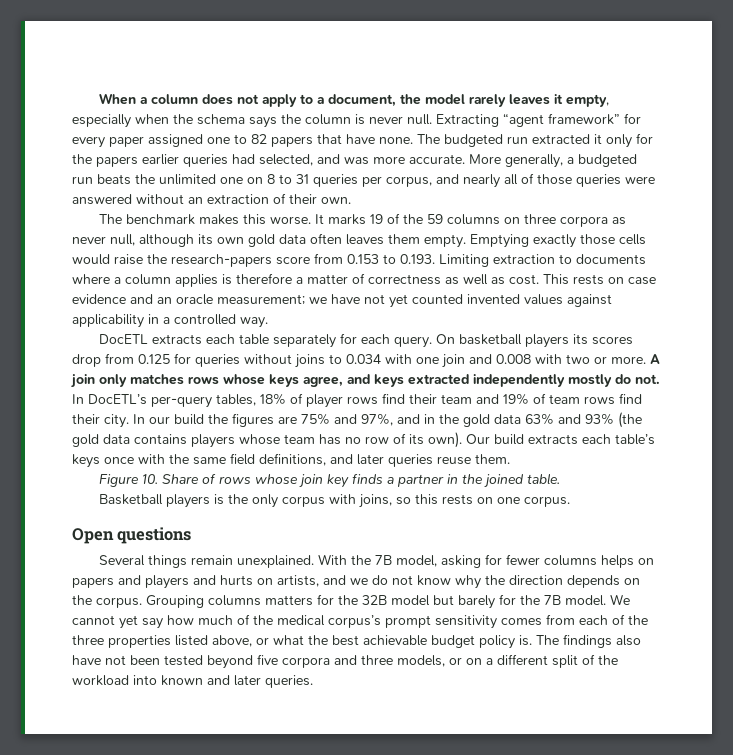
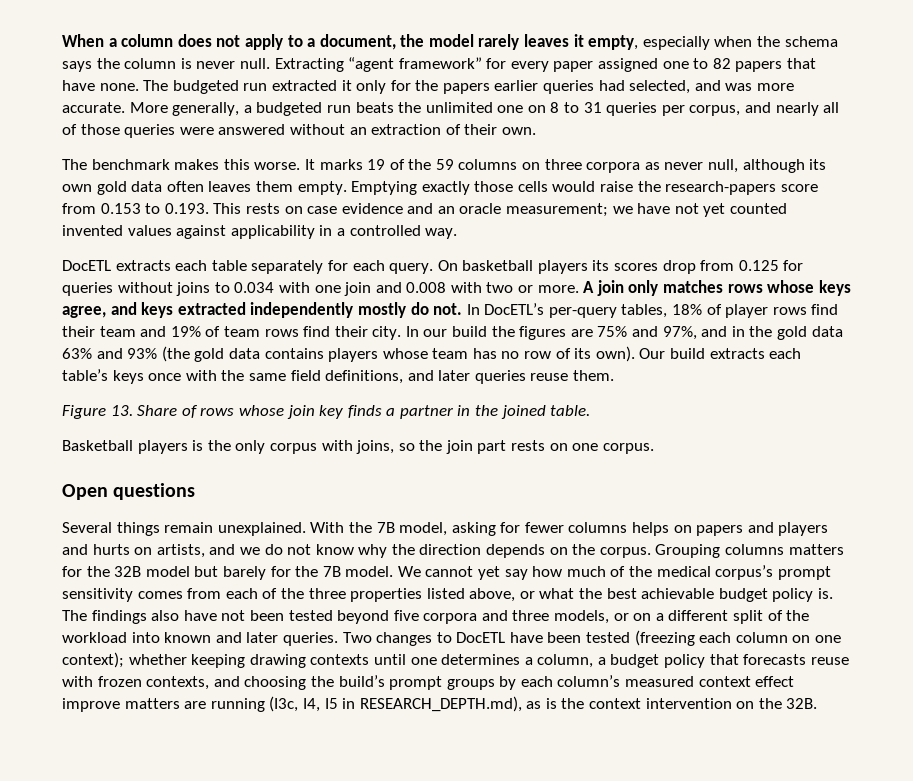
[439,254,646,267] [72,273,539,287] Limiting extraction to documents where a column applies is therefore a matter of correctness as well as cost. -> (209, 208) none
[142,474,159,484] 10. -> [110,405,133,416] 13.
[415,494,439,505] this -> [419,440,507,454] the join part
(313, 681) none -> [342,630,842,646] [62,652,849,668] [62,675,795,690] [62,696,818,712] Two changes to DocETL have been tested (freezing each column on one context); whether keeping drawing contexts until one determines a column, a budget policy that forecasts reuse with frozen contexts, and choosing the build’s prompt groups by each column’s measured context effect improve matters are running (I3c, I4, I5 in RESEARCH_DEPTH.md), as is the context intervention on the 32B.

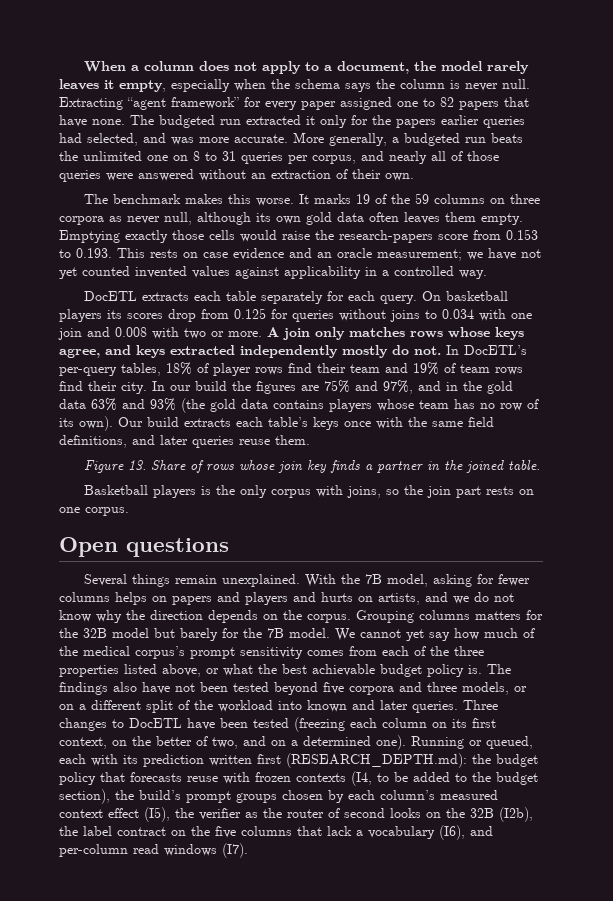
[342,632,372,643] Two -> [463,700,498,710] Three
[815,635,842,643] [62,652,606,668] one context); whether keeping drawing contexts until one determines a column, a -> [452,718,496,728] [59,735,533,750] [59,753,491,768] its first context, on the better of two, and on a determined one). Running or queued, each with its prediction written first (RESEARCH_DEPTH.md): the
[146,676,307,690] contexts, and choosing -> [296,771,538,786] [59,789,110,804] contexts (I4, to be added to the budget section),
(495, 684) none -> [282,790,323,800] chosen
[62,696,818,712] improve matters are running (I3c, I4, I5 in RESEARCH_DEPTH.md), as is the context intervention on the 32B. -> [144,807,533,822] [59,825,493,840] [59,843,248,858] (I5), the verifier as the router of second looks on the 32B (I2b), the label contract on the five columns that lack a vocabulary (I6), and per-column read windows (I7).

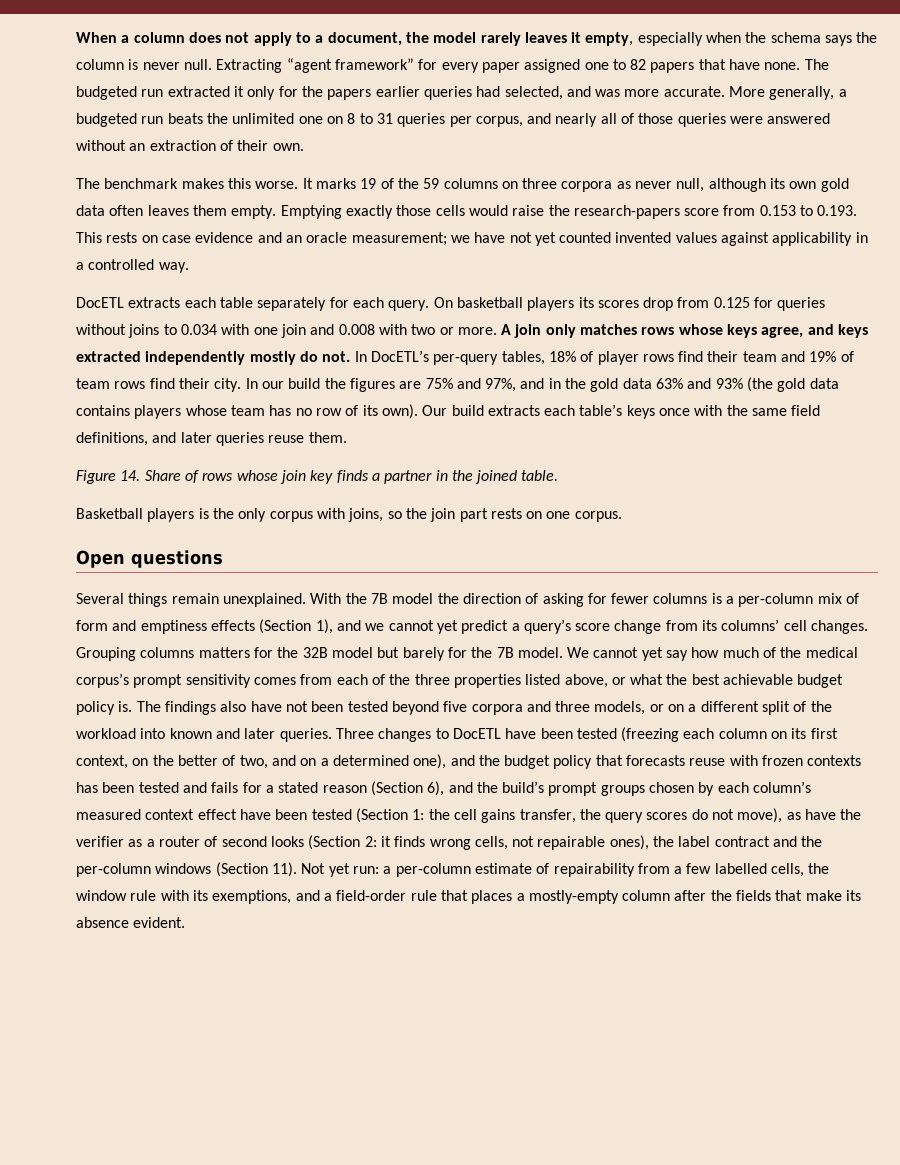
[128,460,147,470] 13. -> [120,470,141,481] 14.
[387,574,531,587] [59,592,514,605] [59,610,351,623] model, asking for fewer columns helps on papers and players and hurts on artists, and we do not know why the direction depends on the corpus. -> [392,593,860,607] [76,619,869,634] model the direction of asking for fewer columns is a per-column mix of form and emptiness effects (Section 1), and we cannot yet predict a query’s score change from its columns’ cell changes.
[376,735,533,750] [59,753,467,768] one). Running or queued, each with its prediction written first (RESEARCH_DEPTH.md): -> [413,754,475,769] one), and
[351,771,538,786] [59,789,110,804] (I4, to be added to the budget section), -> [76,781,473,796] has been tested and fails for a stated reason (Section 6), and
[144,807,170,822] (I5), -> [239,808,837,823] have been tested (Section 1: the cell gains transfer, the query scores do not move), as have
[263,808,282,818] the -> [146,839,155,847] a
[426,807,533,822] [59,825,493,840] [59,843,248,858] on the 32B (I2b), the label contract on the five columns that lack a vocabulary (I6), and per-column read windows (I7). -> [308,835,823,850] [76,862,830,877] [76,890,862,904] [76,917,186,928] (Section 2: it finds wrong cells, not repairable ones), the label contract and the per-column windows (Section 11). Not yet run: a per-column estimate of repairability from a few labelled cells, the window rule with its exemptions, and a field-order rule that places a mostly-empty column after the fields that make its absence evident.

